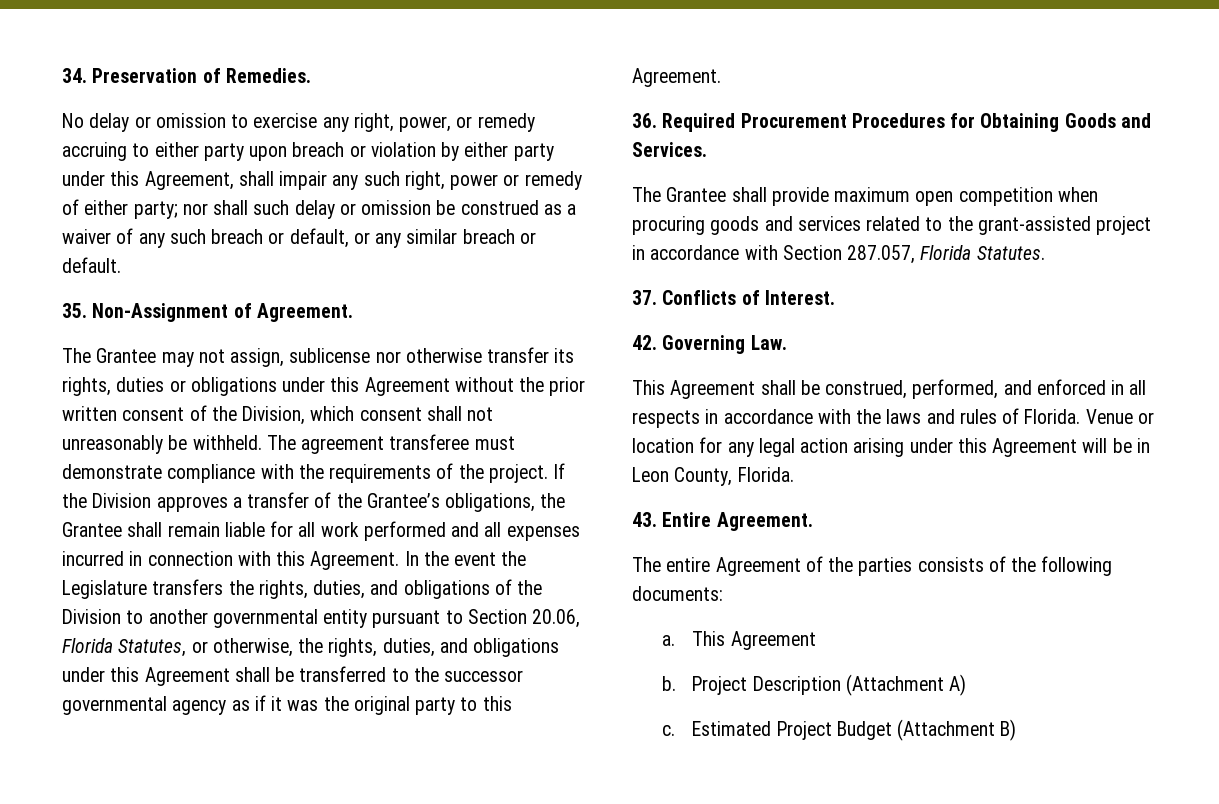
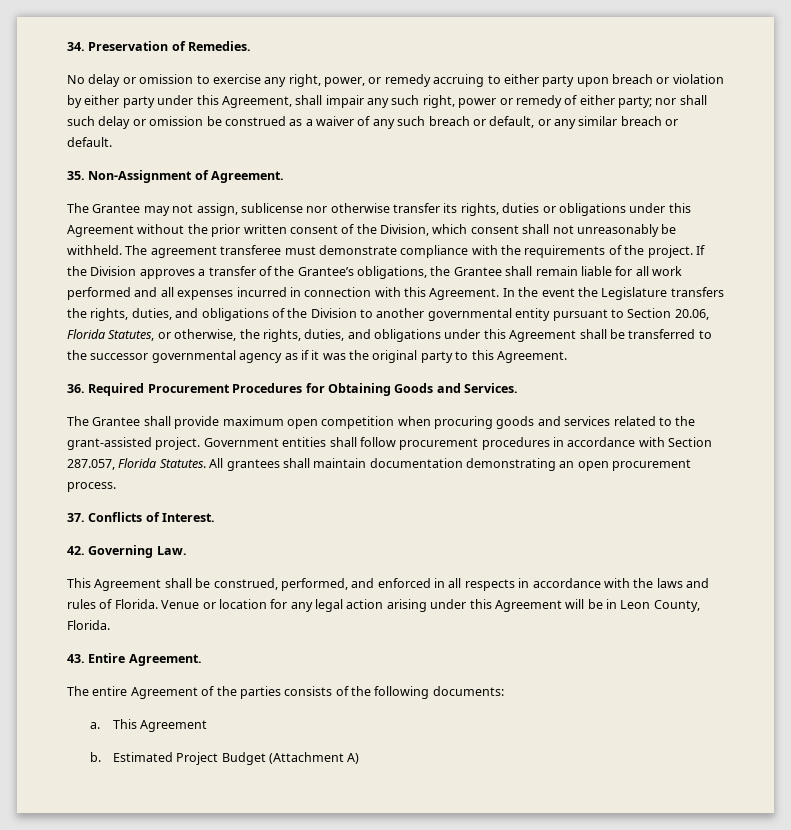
[1096,216,1152,235] project -> [155,437,550,450] project. Government entities shall follow procurement procedures
(1045, 253) none -> [209,458,692,471] [67,482,116,492] All grantees shall maintain documentation demonstrating an open procurement process.
[692,674,967,696] [662,725,676,736] Project Description (Attachment A) // c. -> (101, 757) none
[1000,719,1017,741] B) -> [347,753,360,764] A)

